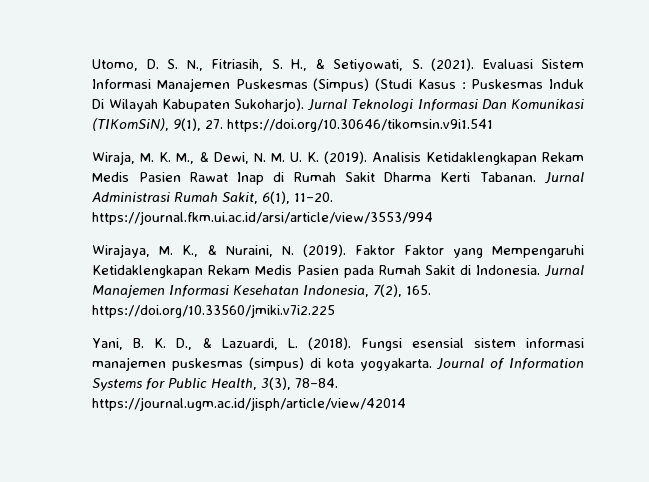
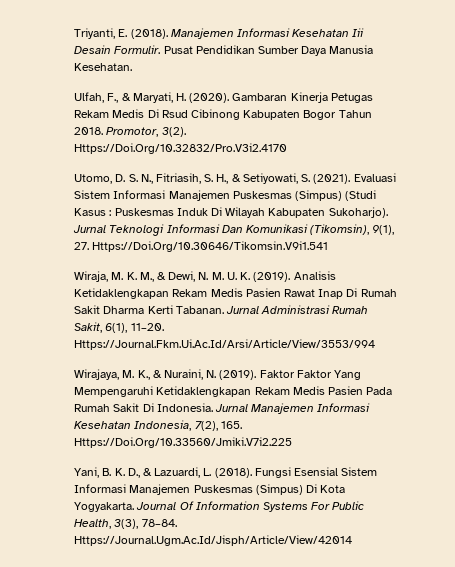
(92, 65) none -> [74,28,365,39] [74,45,374,56] [74,63,133,71] [74,92,373,103] [74,109,372,120] [74,127,186,137] [74,143,288,154] Triyanti, E. (2018). Manajemen Informasi Kesehatan Iii Desain Formulir. Pusat Pendidikan Sumber Daya Manusia Kesehatan. // Ulfah, F., & Maryati, H. (2020). Gambaran Kinerja Petugas Rekam Medis Di Rsud Cibinong Kabupaten Bogor Tahun 2018. Promotor, 3(2). Https://Doi.Org/10.32832/Pro.V3i2.4170 //
[92,118,170,131] (TIKomSiN), -> [310,224,370,235] (Tikomsin),
[227,119,494,132] https://doi.org/10.30646/tikomsin.v9i1.541 -> [92,241,329,252] Https://Doi.Org/10.30646/Tikomsin.V9i1.541
[273,172,285,182] di -> [346,288,358,297] Di
[92,211,434,225] https://journal.fkm.ui.ac.id/arsi/article/view/3553/994 -> [74,339,376,350] Https://Journal.Fkm.Ui.Ac.Id/Arsi/Article/View/3553/994
[452,248,483,258] yang -> [334,370,362,380] Yang
[343,265,472,278] pada Rumah Sakit di -> [366,387,393,395] [74,403,154,412] Pada Rumah Sakit Di
[92,304,336,318] https://doi.org/10.33560/jmiki.v7i2.225 -> [74,437,293,448] Https://Doi.Org/10.33560/Jmiki.V7i2.225
[411,338,584,348] [92,357,506,371] esensial sistem informasi manajemen puskesmas (simpus) di kota yogyakarta. Journal of -> [294,467,378,476] [74,484,346,495] [74,501,194,512] Esensial Sistem Informasi Manajemen Puskesmas (Simpus) Di Kota Yogyakarta. Journal Of
[146,378,166,390] for -> [311,502,331,510] For
[92,397,407,411] https://journal.ugm.ac.id/jisph/article/view/42014 -> [74,535,353,546] Https://Journal.Ugm.Ac.Id/Jisph/Article/View/42014

